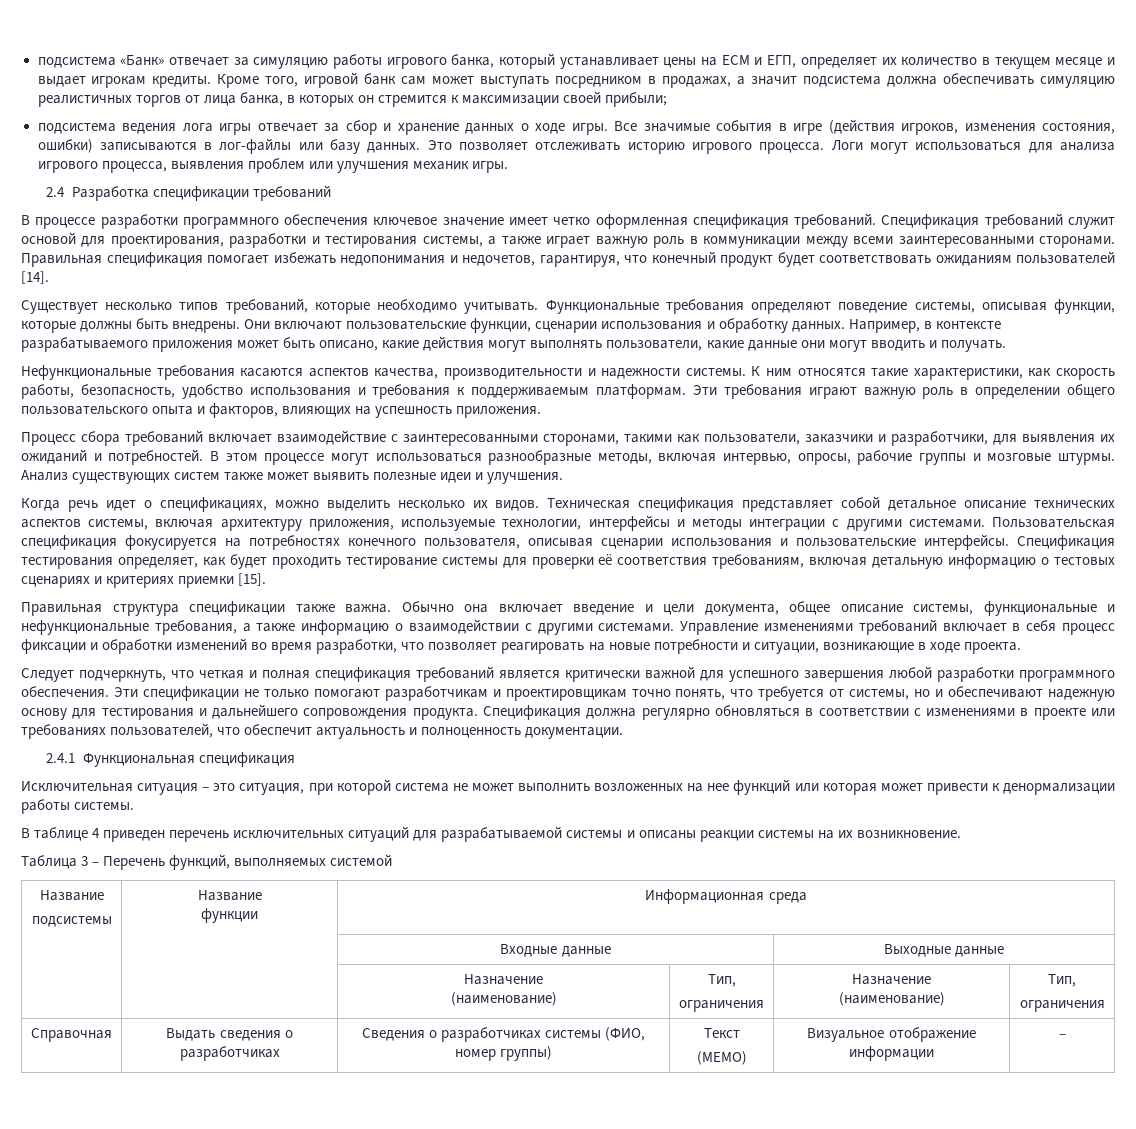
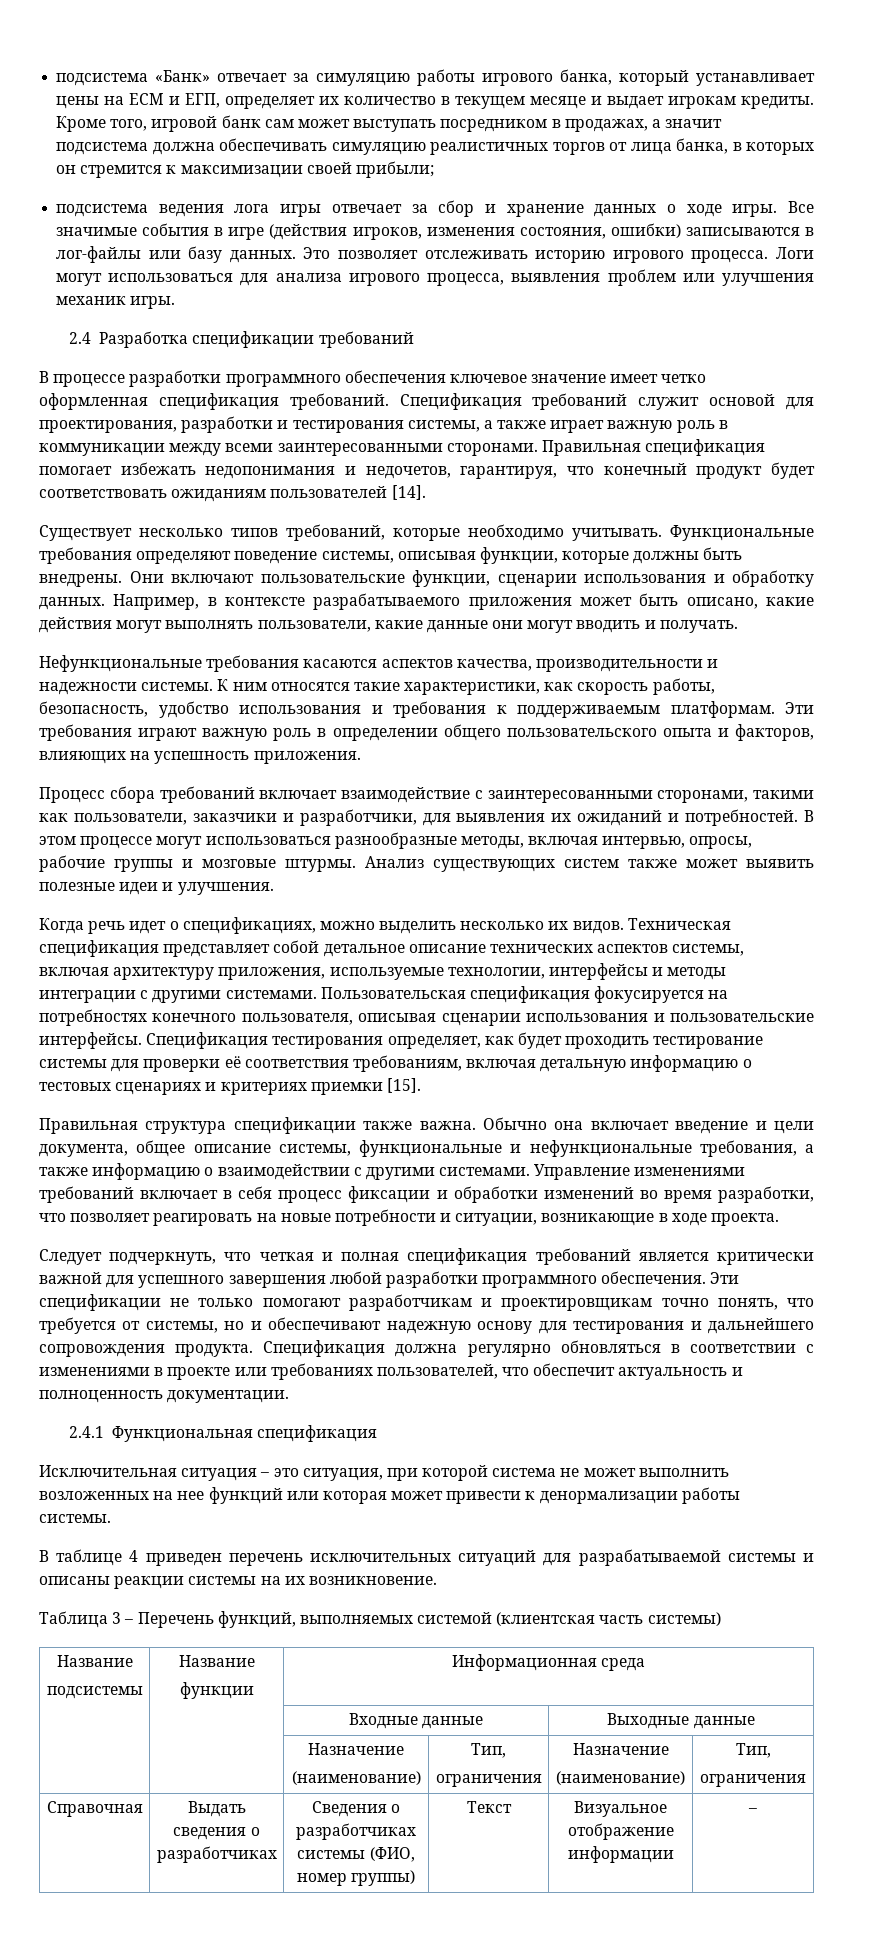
(393, 860) none -> [496,1612,721,1626] (клиентская часть системы)
[696,1051,747,1065] // (МЕМО) -> (512, 1807) none

